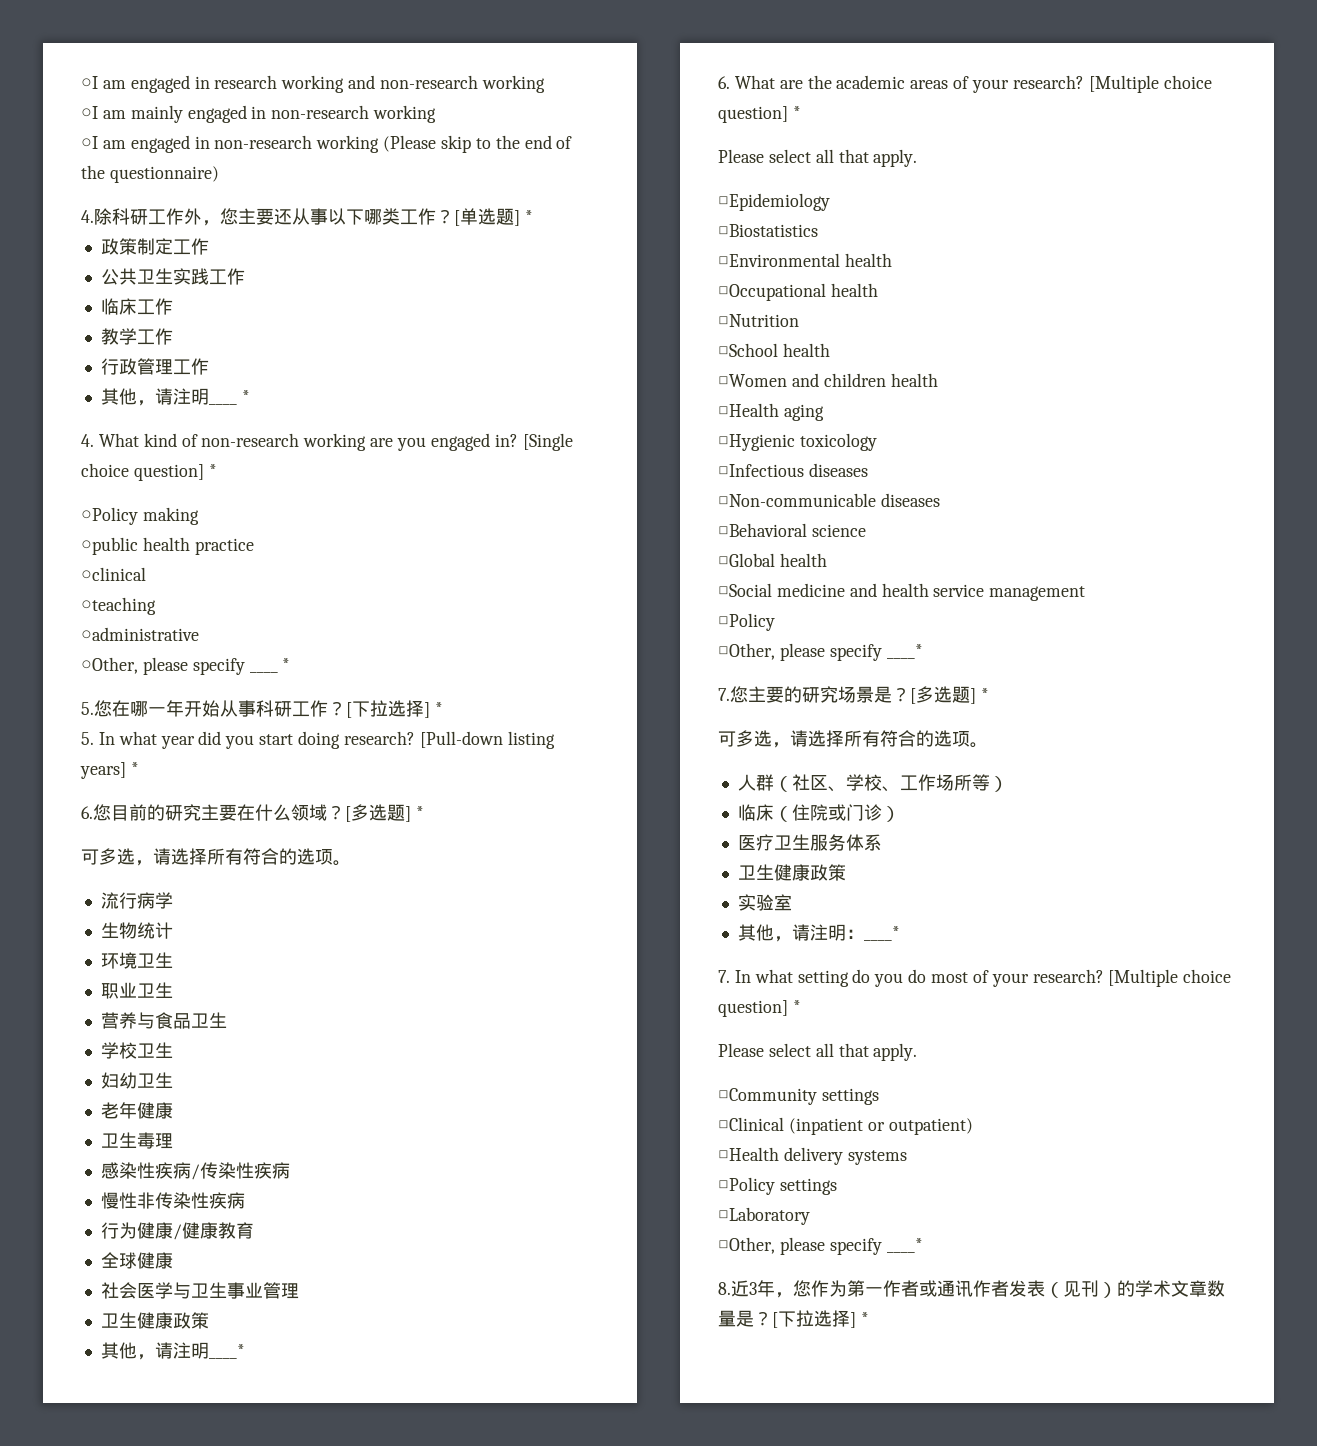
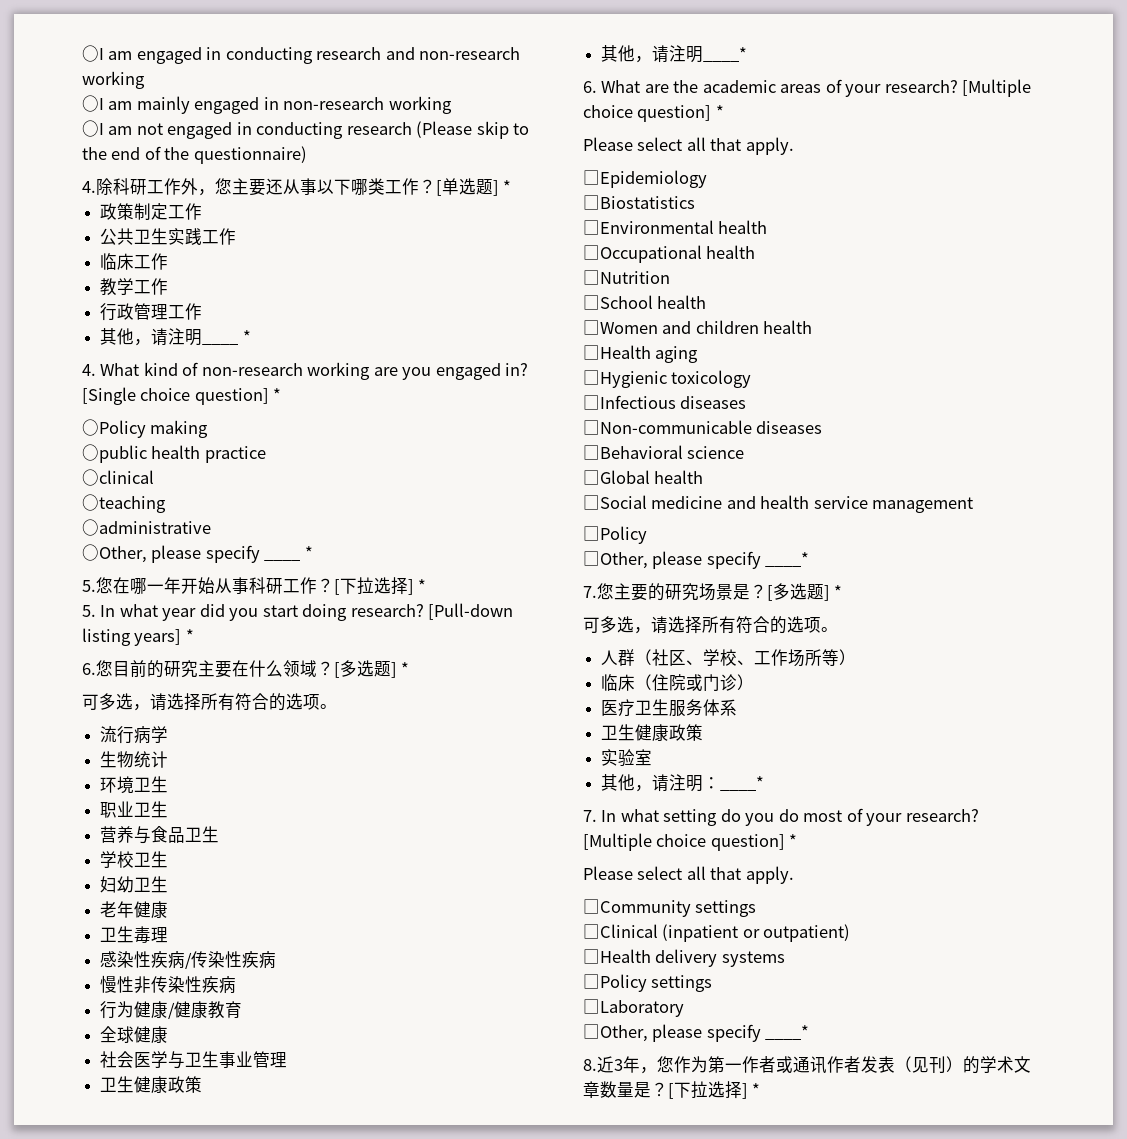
[81,75,345,93] ○I am engaged in research working -> [82,45,382,64] ○I am engaged in conducting research
[130,135,380,153] engaged in non-research working -> [136,122,412,139] not engaged in conducting research

